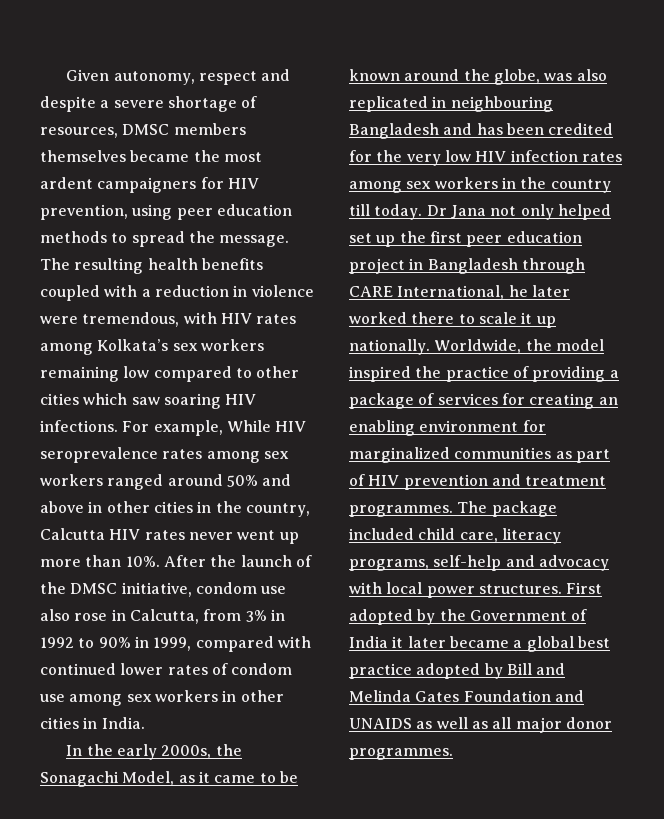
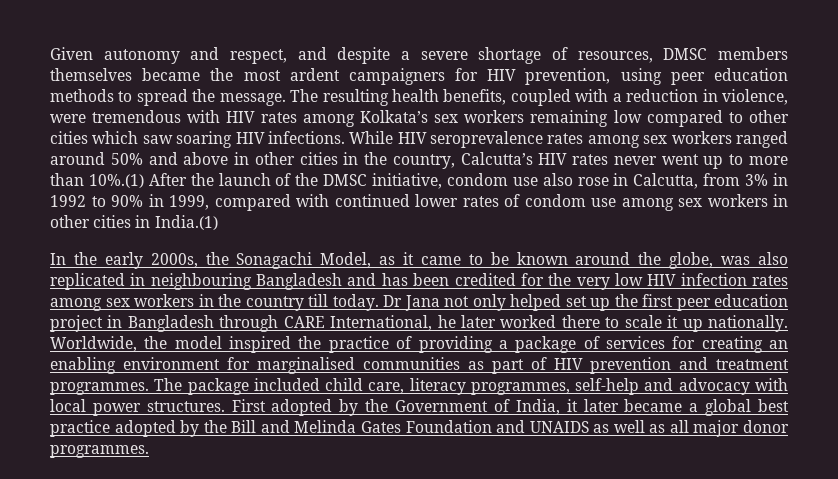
[113,71,258,85] autonomy, respect -> [103,47,287,64] autonomy and respect,
[201,258,263,270] benefits -> [443,89,507,105] benefits,
[251,285,314,297] [40,312,180,327] violence were tremendous, -> [722,89,789,105] [50,110,182,123] violence, were tremendous
[122,420,223,436] For example, -> (345, 137) none
[40,528,105,540] Calcutta -> [460,152,533,165] Calcutta’s
(299, 538) none -> [729,154,744,165] to
[125,556,160,567] 10%. -> [88,174,144,188] 10%.(1)
[101,717,145,729] India. -> [154,215,218,230] India.(1)
[349,447,450,463] marginalized -> [257,357,355,374] marginalised
[349,559,429,571] programs, -> [470,382,570,395] programmes,
[349,636,388,648] India -> [515,399,560,415] India,
(503, 671) none -> [203,420,227,433] the

